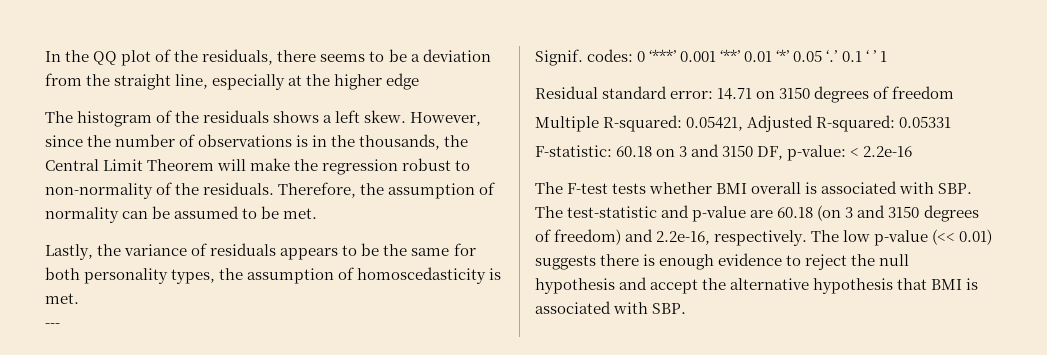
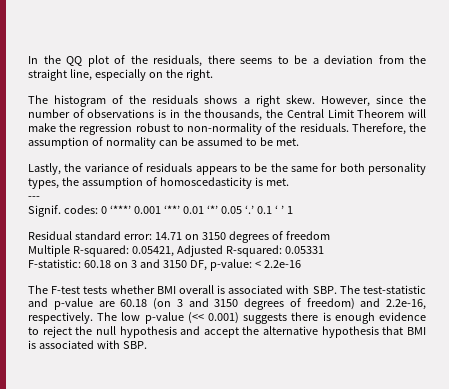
[288,73,420,90] at the higher edge -> [148,69,213,81] on the right.
[335,110,361,123] left -> [255,95,280,107] right
[959,229,993,245] 0.01) -> [208,312,239,324] 0.001)

